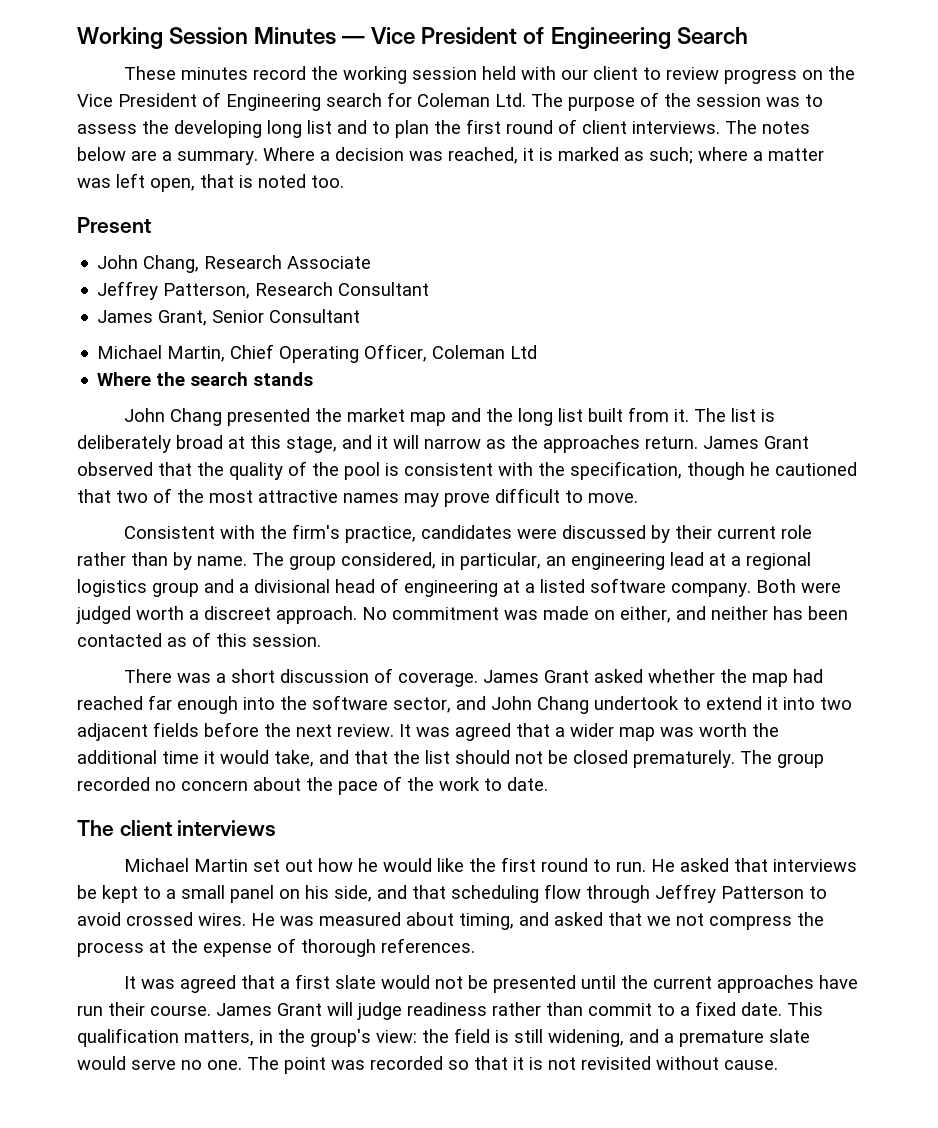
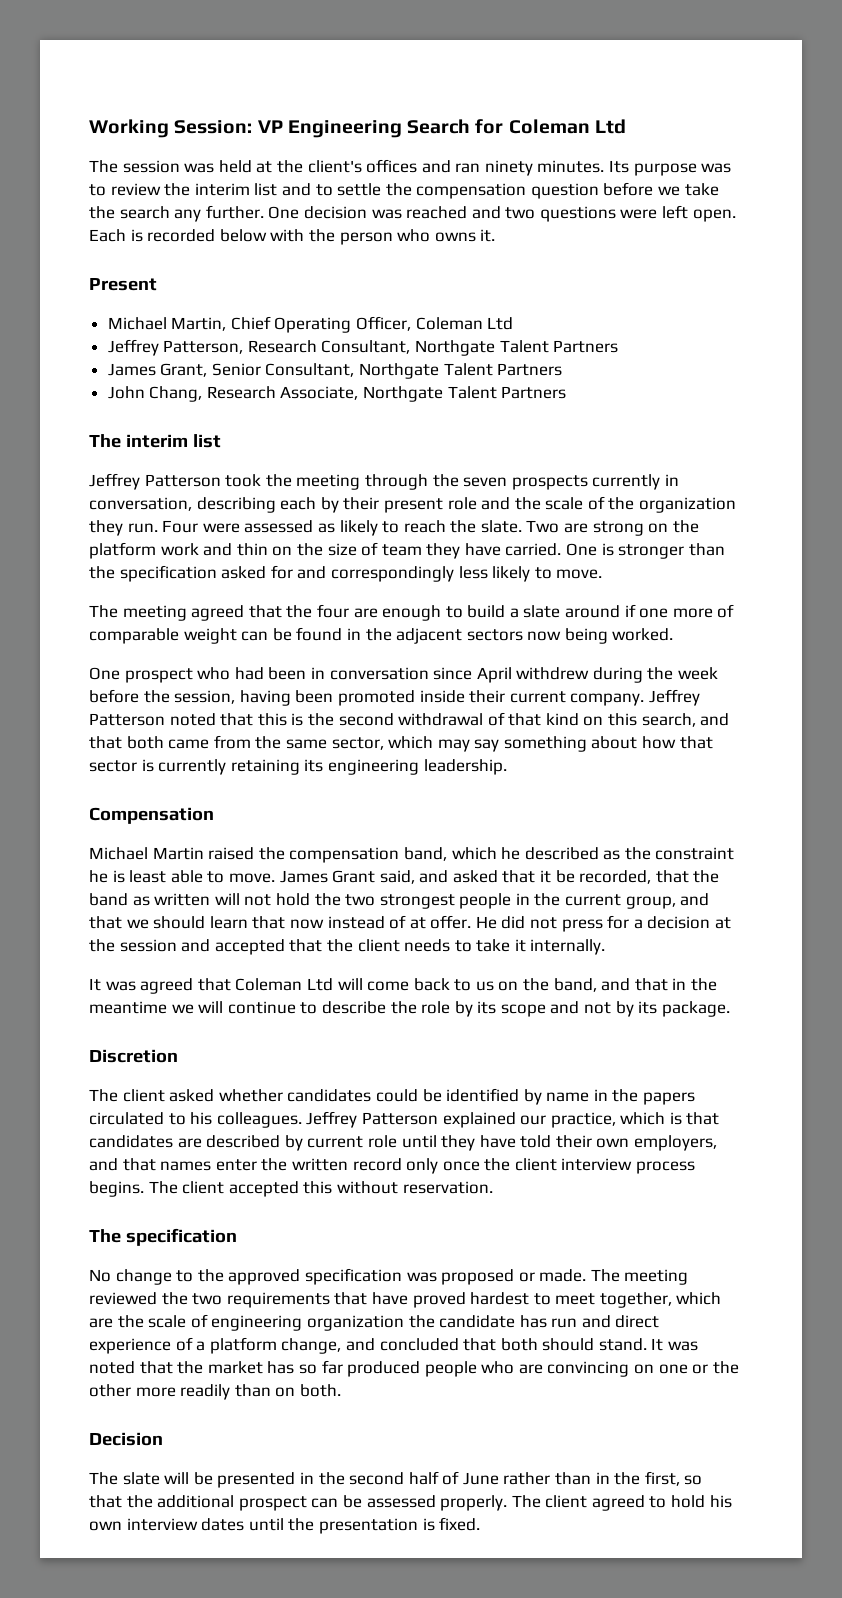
[169,27,748,49] [123,66,855,84] [77,92,823,111] [77,119,810,138] [77,147,824,165] [77,173,344,192] [77,217,151,233] [97,255,372,273] [97,281,430,300] [97,309,361,326] Session Minutes — Vice President of Engineering Search // These minutes record the working session held with our client to review progress on the Vice President of Engineering search for Coleman Ltd. The purpose of the session was to assess the developing long list and to plan the first round of client interviews. The notes below are a summary. Where a decision was reached, it is marked as such; where a matter was left open, that is noted too. // Present // John Chang, Research Associate // Jeffrey Patterson, Research Consultant // James Grant, Senior Consultant -> [174,119,626,138] [89,159,732,176] [89,182,719,199] [89,205,736,222] [89,229,496,245] [89,278,157,291] Session: VP Engineering Search for Coleman Ltd // The session was held at the client's offices and ran ninety minutes. Its purpose was to review the interim list and to settle the compensation question before we take the search any further. One decision was reached and two questions were left open. Each is recorded below with the person who owns it. // Present
[97,372,314,386] [123,407,775,426] [77,435,809,453] [77,461,857,480] [77,488,638,507] [123,524,812,543] [77,552,811,570] [77,578,841,597] [76,606,848,624] [77,632,321,647] [123,668,823,687] [77,695,852,714] [77,722,779,741] [77,750,824,768] [77,776,548,795] [77,820,277,836] [123,857,857,872] [77,884,827,903] [77,912,824,930] [77,938,475,957] [123,974,858,993] [77,1001,823,1020] [77,1028,810,1047] [77,1056,778,1074] Where the search stands // John Chang presented the market map and the long list built from it. The list is deliberately broad at this stage, and it will narrow as the approaches return. James Grant observed that the quality of the pool is consistent with the specification, though he cautioned that two of the most attractive names may prove difficult to move. // Consistent with the firm's practice, candidates were discussed by their current role rather than by name. The group considered, in particular, an engineering lead at a regional logistics group and a divisional head of engineering at a listed software company. Both were judged worth a discreet approach. No commitment was made on either, and neither has been contacted as of this session. // There was a short discussion of coverage. James Grant asked whether the map had reached far enough into the software sector, and John Chang undertook to extend it into two adjacent fields before the next review. It was agreed that a wider map was worth the additional time it would take, and that the list should not be closed prematurely. The group recorded no concern about the pace of the work to date. // The client interviews // Michael Martin set out how he would like the first round to run. He asked that interviews be kept to a small panel on his side, and that scheduling flow through Jeffrey Patterson to avoid crossed wires. He was measured about timing, and asked that we not compress the process at the expense of thorough references. // It was agreed that a first slate would not be presented until the current approaches have run their course. James Grant will judge readiness rather than commit to a fixed date. This qualification matters, in the group's view: the field is still widening, and a premature slate would serve no one. The point was recorded so that it is not revisited without cause. -> [107,339,619,356] [107,363,563,379] [107,386,567,402] [89,434,221,448] [89,473,679,490] [89,496,737,513] [89,520,699,536] [89,542,725,559] [89,565,603,582] [89,604,735,621] [89,627,674,644] [89,667,719,683] [89,689,700,706] [89,712,730,727] [89,735,713,752] [89,759,507,775] [89,807,214,824] [89,847,735,863] [89,870,720,884] [89,893,710,909] [89,915,732,932] [89,939,606,955] [89,978,718,994] [89,1001,730,1017] [89,1049,178,1063] [89,1088,696,1105] [89,1111,720,1128] [89,1135,718,1151] [89,1158,696,1174] [89,1181,493,1197] [89,1228,237,1246] [89,1268,689,1285] [89,1292,722,1308] [89,1314,660,1331] [89,1337,699,1354] [89,1360,739,1377] [89,1384,341,1400] [89,1432,163,1446] [89,1471,703,1488] [89,1495,732,1511] [89,1517,481,1534] Jeffrey Patterson, Research Consultant, Northgate Talent Partners // James Grant, Senior Consultant, Northgate Talent Partners // John Chang, Research Associate, Northgate Talent Partners // The interim list // Jeffrey Patterson took the meeting through the seven prospects currently in conversation, describing each by their present role and the scale of the organization they run. Four were assessed as likely to reach the slate. Two are strong on the platform work and thin on the size of team they have carried. One is stronger than the specification asked for and correspondingly less likely to move. // The meeting agreed that the four are enough to build a slate around if one more of comparable weight can be found in the adjacent sectors now being worked. // One prospect who had been in conversation since April withdrew during the week before the session, having been promoted inside their current company. Jeffrey Patterson noted that this is the second withdrawal of that kind on this search, and that both came from the same sector, which may say something about how that sector is currently retaining its engineering leadership. // Compensation // Michael Martin raised the compensation band, which he described as the constraint he is least able to move. James Grant said, and asked that it be recorded, that the band as written will not hold the two strongest people in the current group, and that we should learn that now instead of at offer. He did not press for a decision at the session and accepted that the client needs to take it internally. // It was agreed that Coleman Ltd will come back to us on the band, and that in the meantime we will continue to describe the role by its scope and not by its package. // Discretion // The client asked whether candidates could be identified by name in the papers circulated to his colleagues. Jeffrey Patterson explained our practice, which is that candidates are described by current role until they have told their own employers, and that names enter the written record only once the client interview process begins. The client accepted this without reservation. // The specification // No change to the approved specification was proposed or made. The meeting reviewed the two requirements that have proved hardest to meet together, which are the scale of engineering organization the candidate has run and direct experience of a platform change, and concluded that both should stand. It was noted that the market has so far produced people who are convincing on one or the other more readily than on both. // Decision // The slate will be presented in the second half of June rather than in the first, so that the additional prospect can be assessed properly. The client agreed to hold his own interview dates until the presentation is fixed.

